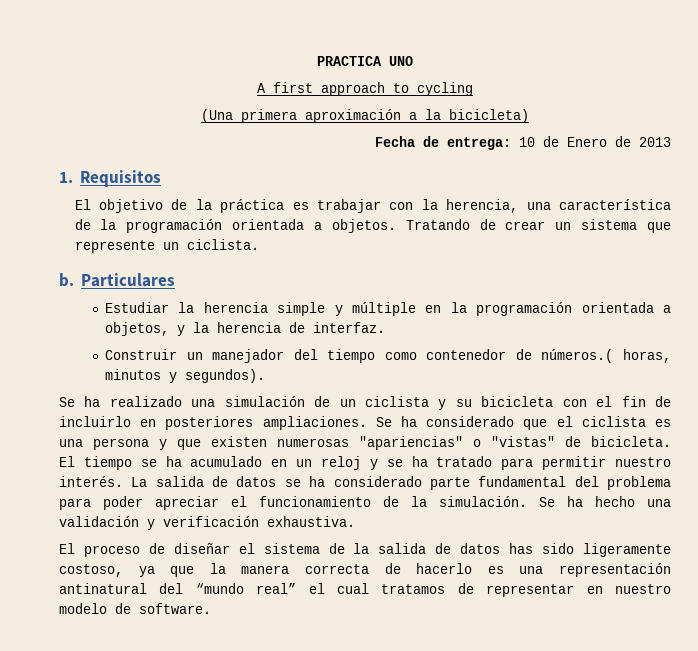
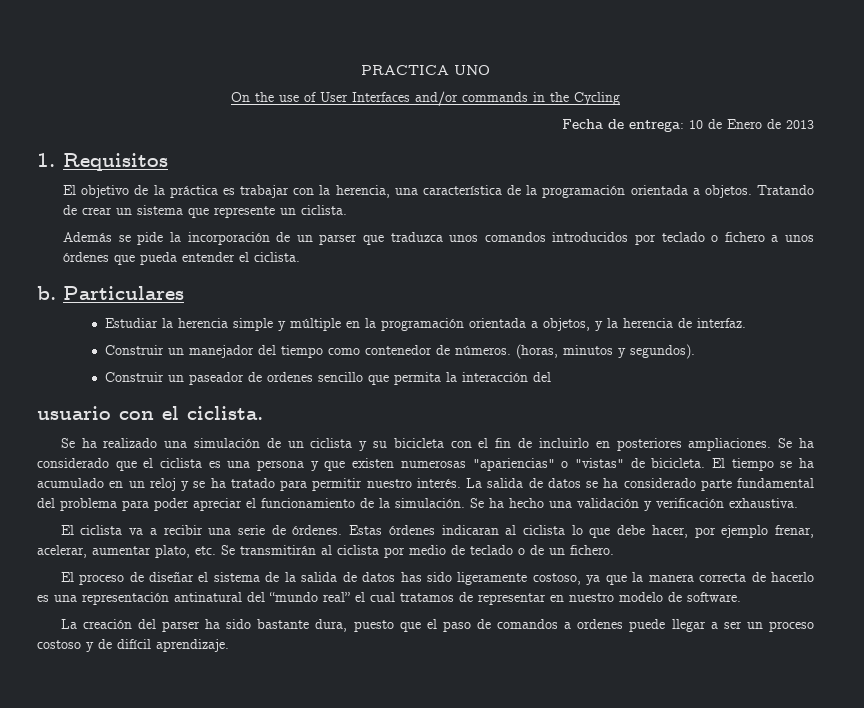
[257,82,473,96] [201,109,529,123] A first approach to cycling // (Una primera aproximación a la bicicleta) -> [231,91,620,106] On the use of User Interfaces and/or commands in the Cycling
(259, 244) none -> [63,232,814,245] [63,252,301,265] // Además se pide la incorporación de un parser que traduzca unos comandos introducidos por teclado o fichero a unos órdenes que pueda entender el ciclista.
[541,349,672,363] números.( horas, -> [454,344,558,359] números. (horas,
(266, 376) none -> [104,372,551,385] [37,406,263,420] // Construir un paseador de ordenes sencillo que permita la interacción del // usuario con el ciclista.
(355, 521) none -> [60,525,815,538] [37,545,614,558] // El ciclista va a recibir una serie de órdenes. Estas órdenes indicaran al ciclista lo que debe hacer, por ejemplo frenar, acelerar, aumentar plato, etc. Se transmitirán al ciclista por medio de teclado o de un fichero.
(211, 608) none -> [60,619,815,632] [37,639,229,652] // La creación del parser ha sido bastante dura, puesto que el paso de comandos a ordenes puede llegar a ser un proceso costoso y de difícil aprendizaje.

